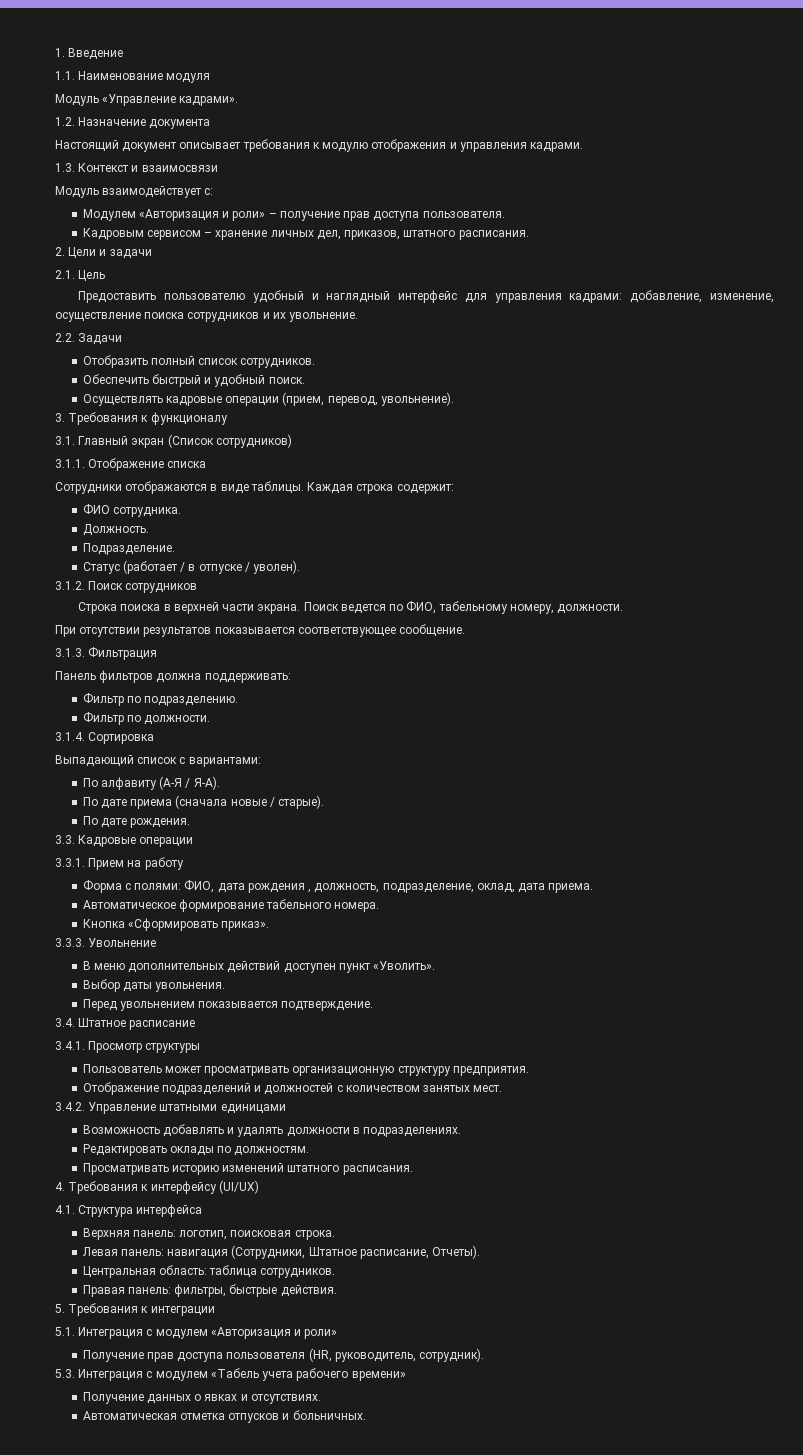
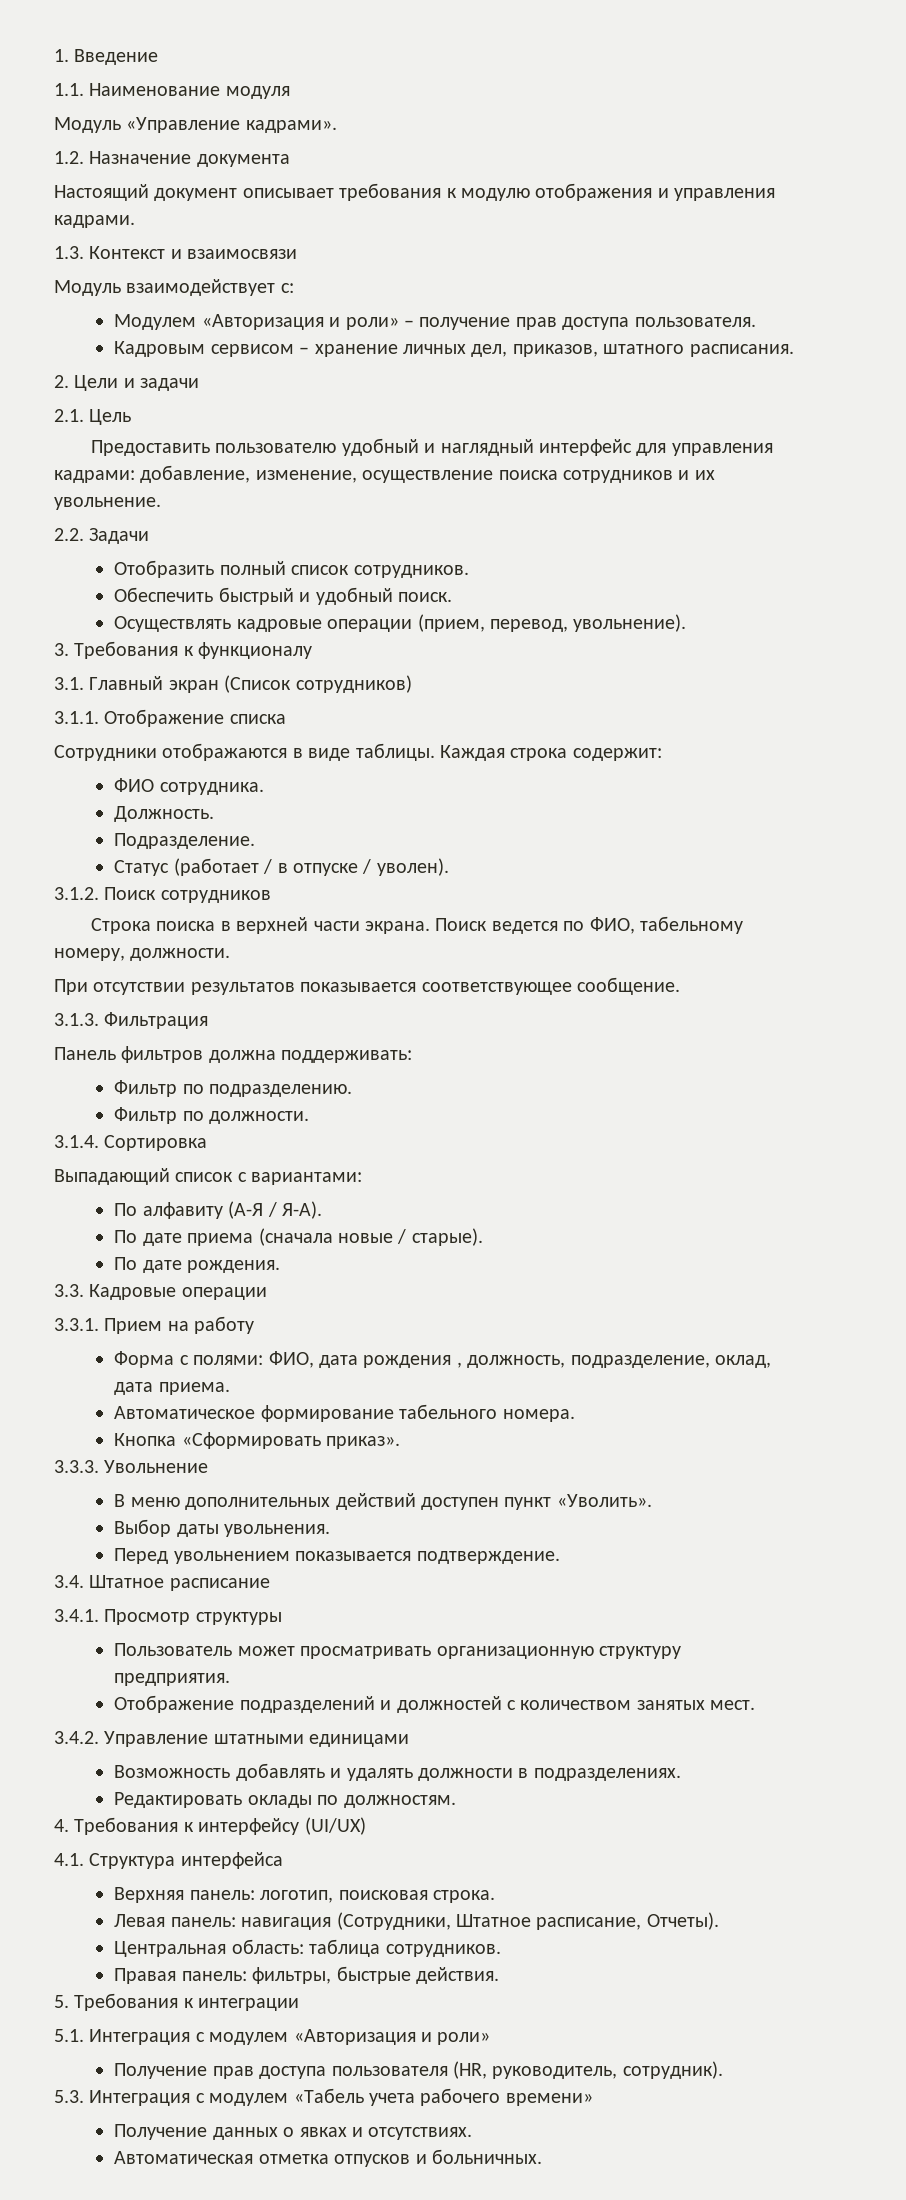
[82,1163,413,1175] // Просматривать историю изменений штатного расписания. -> (456, 1801) none

